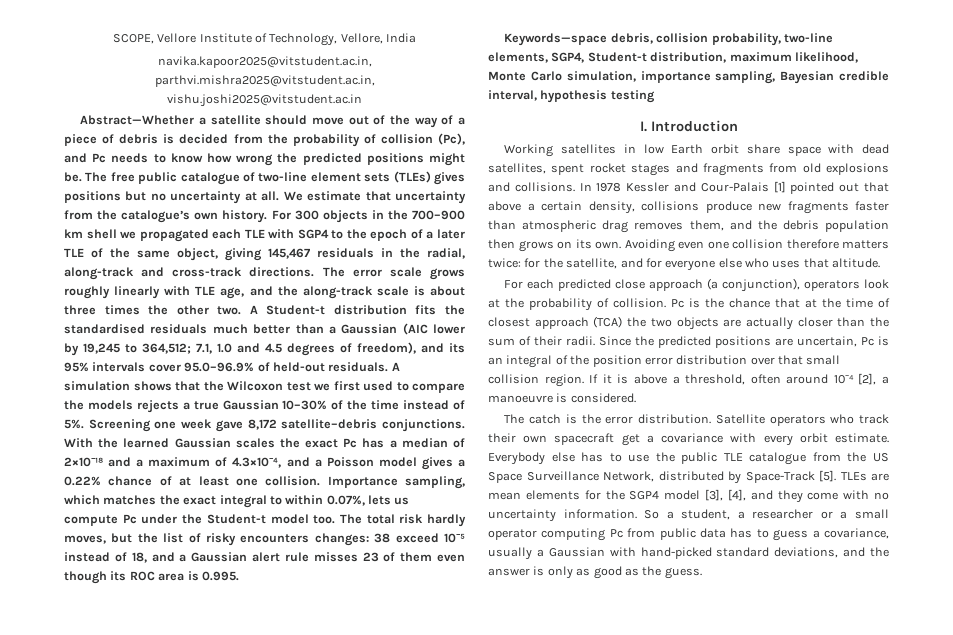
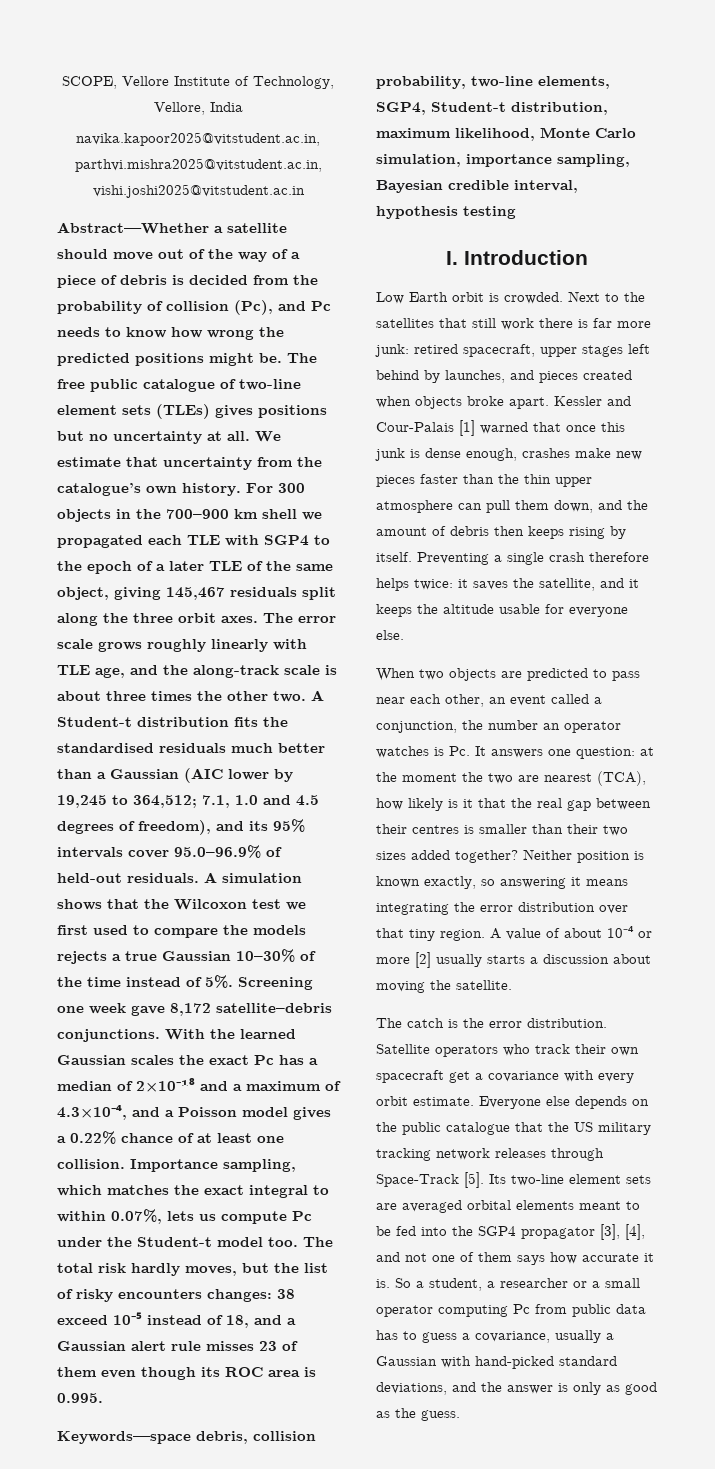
[167,94,362,107] vishu.joshi2025@vitstudent.ac.in -> [92,184,305,198] vishi.joshi2025@vitstudent.ac.in
[381,248,465,259] [64,267,315,280] in the radial, along-track and cross-track directions. -> [302,587,336,600] [57,613,258,626] split along the three orbit axes.
[504,144,889,157] [488,163,889,176] [488,181,889,194] [488,201,889,214] [488,220,889,233] [488,239,889,252] [488,258,881,271] [504,278,889,292] [488,298,890,311] [488,316,889,330] [488,336,889,348] [488,355,841,368] [488,373,889,387] [488,393,636,403] Working satellites in low Earth orbit share space with dead satellites, spent rocket stages and fragments from old explosions and collisions. In 1978 Kessler and Cour-Palais [1] pointed out that above a certain density, collisions produce new fragments faster than atmospheric drag removes them, and the debris population then grows on its own. Avoiding even one collision therefore matters twice: for the satellite, and for everyone else who uses that altitude. // For each predicted close approach (a conjunction), operators look at the probability of collision. Pc is the chance that at the time of closest approach (TCA) the two objects are actually closer than the sum of their radii. Since the predicted positions are uncertain, Pc is an integral of the position error distribution over that small collision region. If it is above a threshold, often around 10⁻⁴ [2], a manoeuvre is considered. -> [376,291,645,304] [376,318,651,330] [375,344,650,357] [376,370,632,383] [376,396,631,409] [376,420,625,436] [375,448,642,461] [376,474,592,487] [376,500,648,513] [376,526,626,539] [376,552,649,565] [376,578,639,591] [376,604,628,617] [376,630,404,640] [376,668,640,681] [376,694,602,707] [376,720,621,733] [376,746,654,759] [376,771,646,786] [376,798,651,811] [376,824,628,836] [376,849,644,863] [376,876,628,889] [376,902,628,915] [376,926,652,941] [376,952,651,968] [376,980,512,993] Low Earth orbit is crowded. Next to the satellites that still work there is far more junk: retired spacecraft, upper stages left behind by launches, and pieces created when objects broke apart. Kessler and Cour-Palais [1] warned that once this junk is dense enough, crashes make new pieces faster than the thin upper atmosphere can pull them down, and the amount of debris then keeps rising by itself. Preventing a single crash therefore helps twice: it saves the satellite, and it keeps the altitude usable for everyone else. // When two objects are predicted to pass near each other, an event called a conjunction, the number an operator watches is Pc. It answers one question: at the moment the two are nearest (TCA), how likely is it that the real gap between their centres is smaller than their two sizes added together? Neither position is known exactly, so answering it means integrating the error distribution over that tiny region. A value of about 10⁻⁴ or more [2] usually starts a discussion about moving the satellite.
[488,452,889,465] [488,470,889,484] [488,490,601,500] Everybody else has to use the public TLE catalogue from the US Space Surveillance Network, distributed by Space-Track [5]. TLEs are mean elements for -> [479,1096,649,1109] [376,1122,651,1135] [376,1148,604,1161] [376,1172,651,1188] [376,1200,640,1213] [376,1226,447,1236] Everyone else depends on the public catalogue that the US military tracking network releases through Space-Track [5]. Its two-line element sets are averaged orbital elements meant to be fed into
[664,490,701,500] model -> [521,1227,595,1239] propagator
[777,490,889,503] [488,509,637,522] they come with no uncertainty information. -> [405,1252,654,1265] [376,1279,390,1288] not one of them says how accurate it is.

